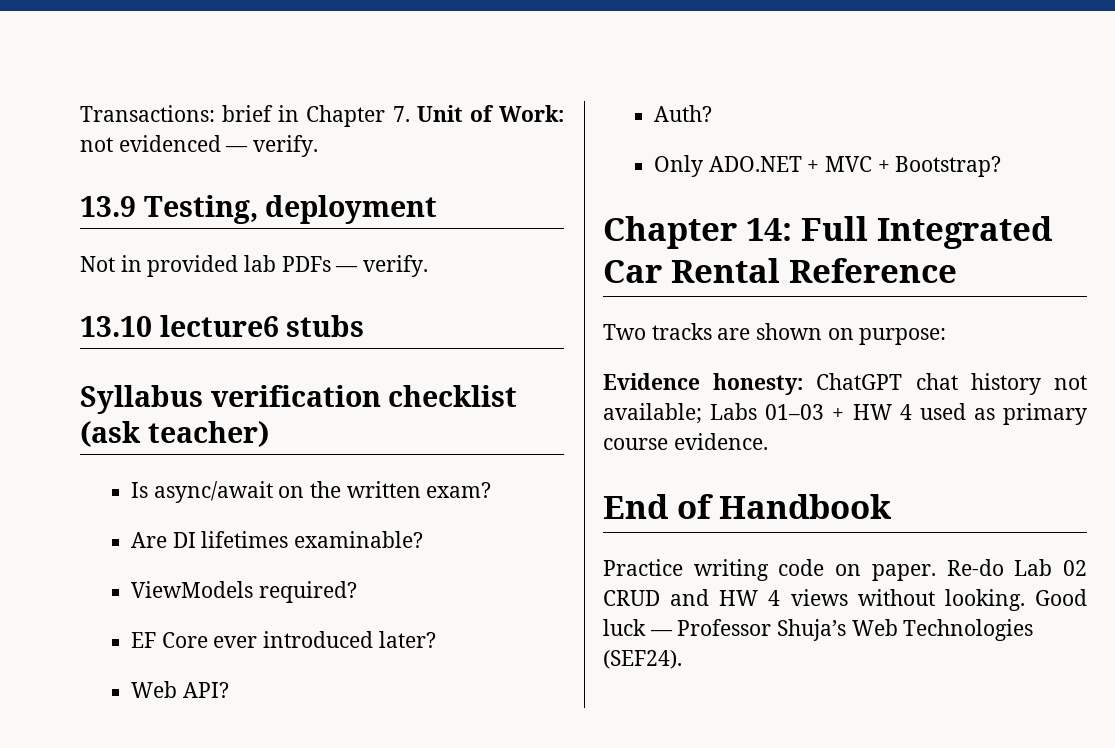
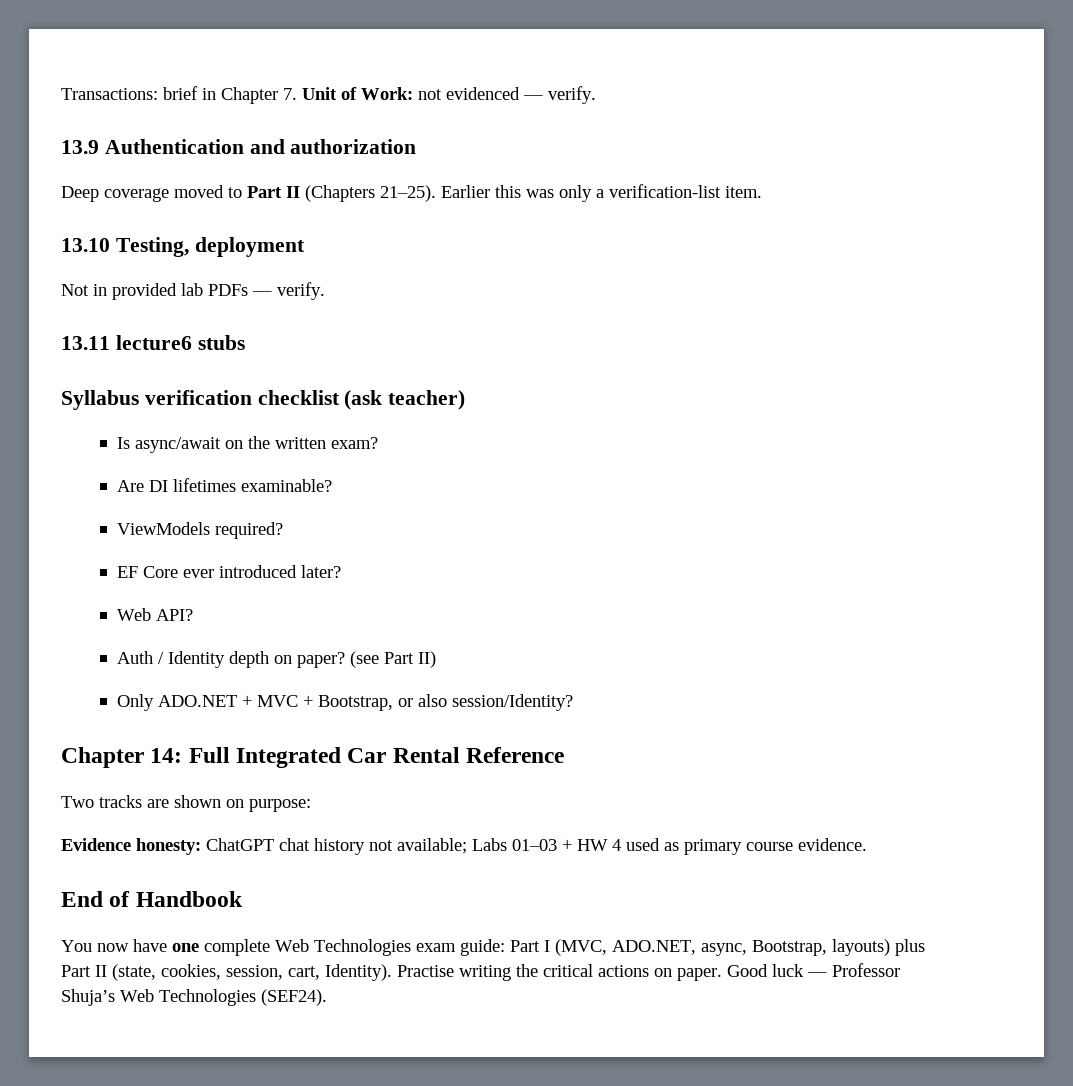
(136, 206) none -> [104,139,417,154] [61,184,762,202] [61,238,110,252] Authentication and authorization // Deep coverage moved to Part II (Chapters 21–25). Earlier this was only a verification-list item. // 13.10
[80,316,152,337] 13.10 -> [61,336,110,350] 13.11
[654,105,713,122] Auth? -> [116,651,436,668] Auth / Identity depth on paper? (see Part II)
[895,156,1002,177] Bootstrap? -> [317,694,573,711] Bootstrap, or also session/Identity?
[603,559,1087,581] [603,589,1025,611] Practice writing code on paper. Re-do Lab 02 CRUD and HW 4 views without looking. -> [61,939,925,956] [61,964,722,981] You now have one complete Web Technologies exam guide: Part I (MVC, ADO.NET, async, Bootstrap, layouts) plus Part II (state, cookies, session, cart, Identity). Practise writing the critical actions on paper.

